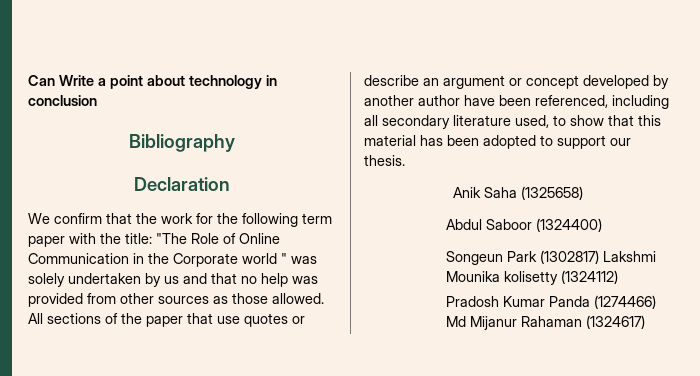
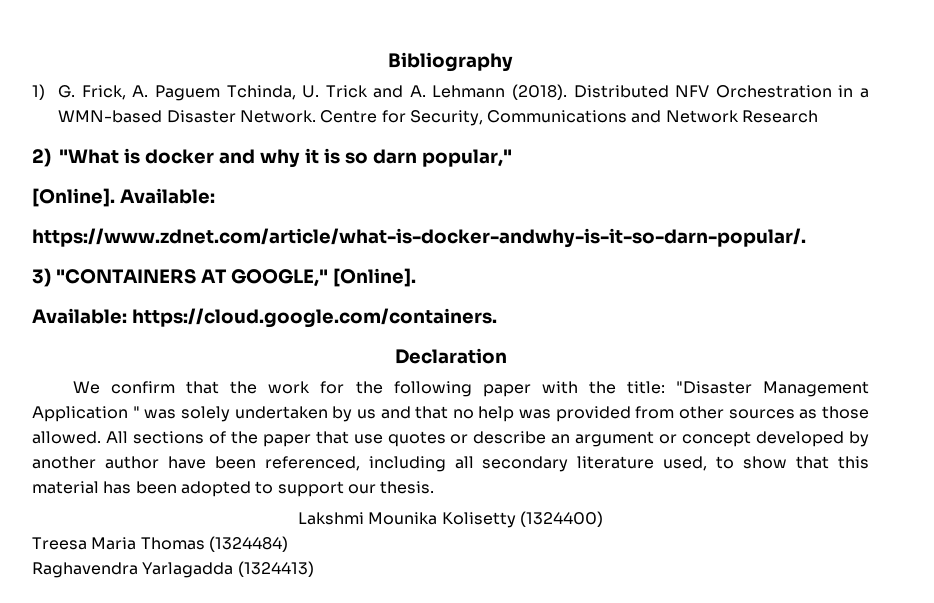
[28,75,277,89] [28,95,97,106] [129,134,235,152] Can Write a point about technology in conclusion // Bibliography -> [388,52,513,72] [32,84,870,101] [58,110,819,126] [32,148,512,168] [32,188,215,207] [32,228,806,248] [32,268,416,287] [32,308,497,328] Bibliography // 1) G. Frick, A. Paguem Tchinda, U. Trick and A. Lehmann (2018). Distributed NFV Orchestration in a WMN-based Disaster Network. Centre for Security, Communications and Network Research // 2) "What is docker and why it is so darn popular," // [Online]. Available: // https://www.zdnet.com/article/what-is-docker-andwhy-is-it-so-darn-popular/. // 3) "CONTAINERS AT GOOGLE," [Online]. // Available: https://cloud.google.com/containers.
[302,213,332,224] term -> (472, 389) none
[156,233,280,244] [28,253,277,267] "The Role of Online Communication in the Corporate world -> [675,381,869,397] [32,406,128,422] "Disaster Management Application
[453,186,583,200] [446,218,603,232] [446,250,657,265] [446,270,619,285] [446,295,657,309] [446,315,646,330] Anik Saha (1325658) // Abdul Saboor (1324400) // Songeun Park (1302817) Lakshmi Mounika kolisetty (1324112) // Pradosh Kumar Panda (1274466) Md Mijanur Rahaman (1324617) -> [298,511,603,528] [32,536,288,552] [32,561,314,578] Lakshmi Mounika Kolisetty (1324400) // Treesa Maria Thomas (1324484) // Raghavendra Yarlagadda (1324413)

